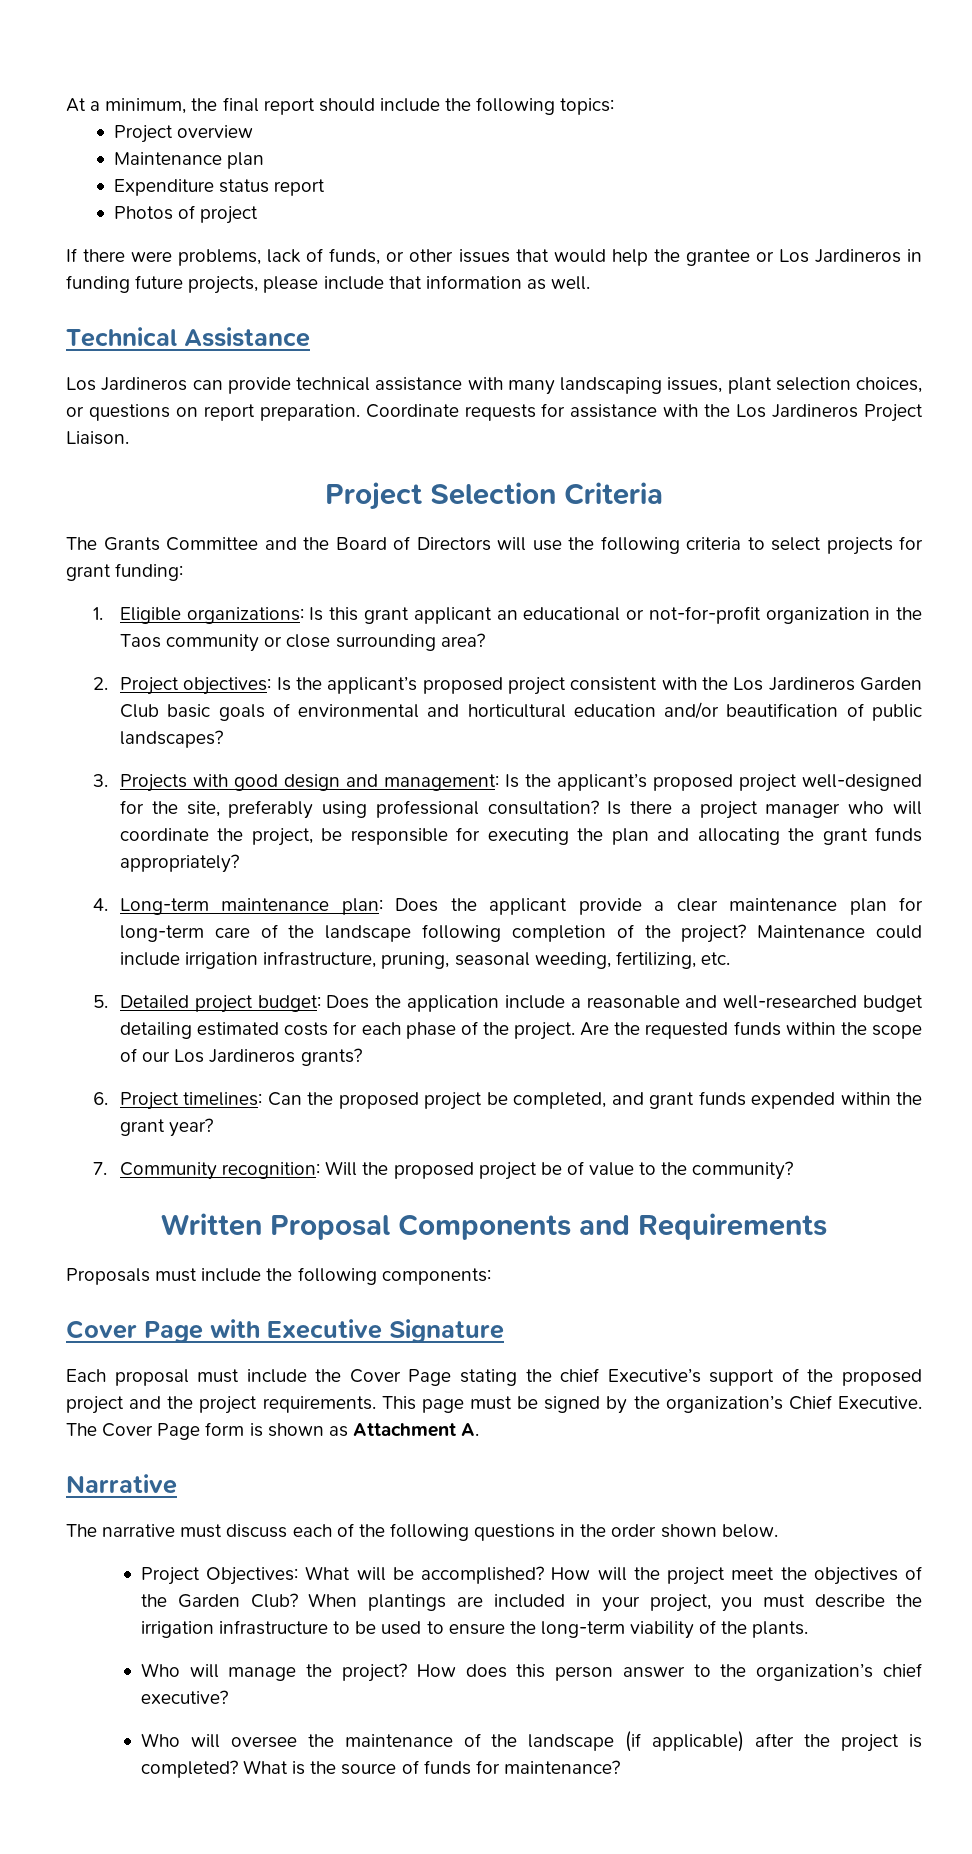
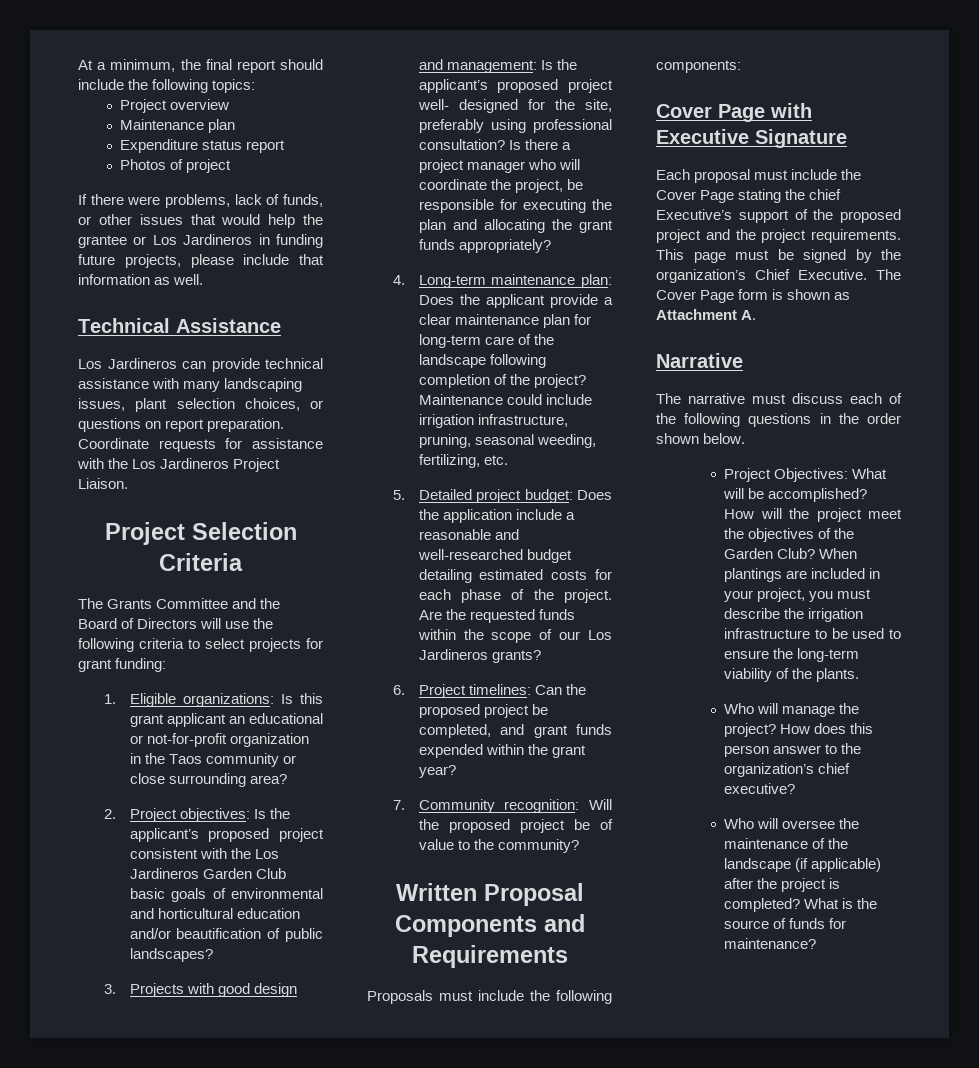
[802,774,923,791] well-designed -> [417,99,518,113] well- designed

